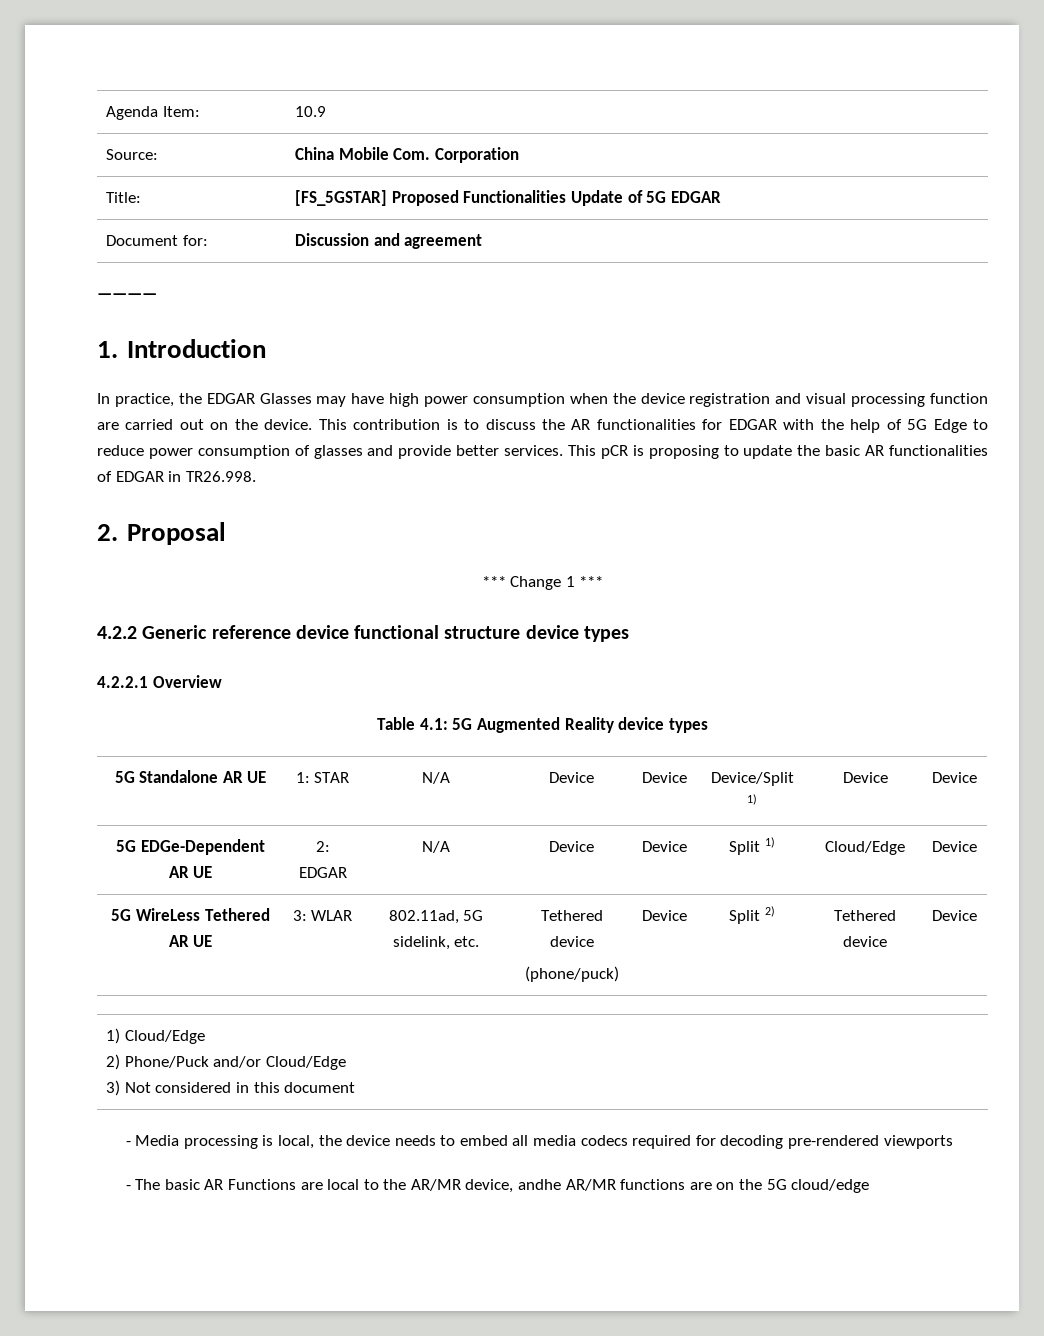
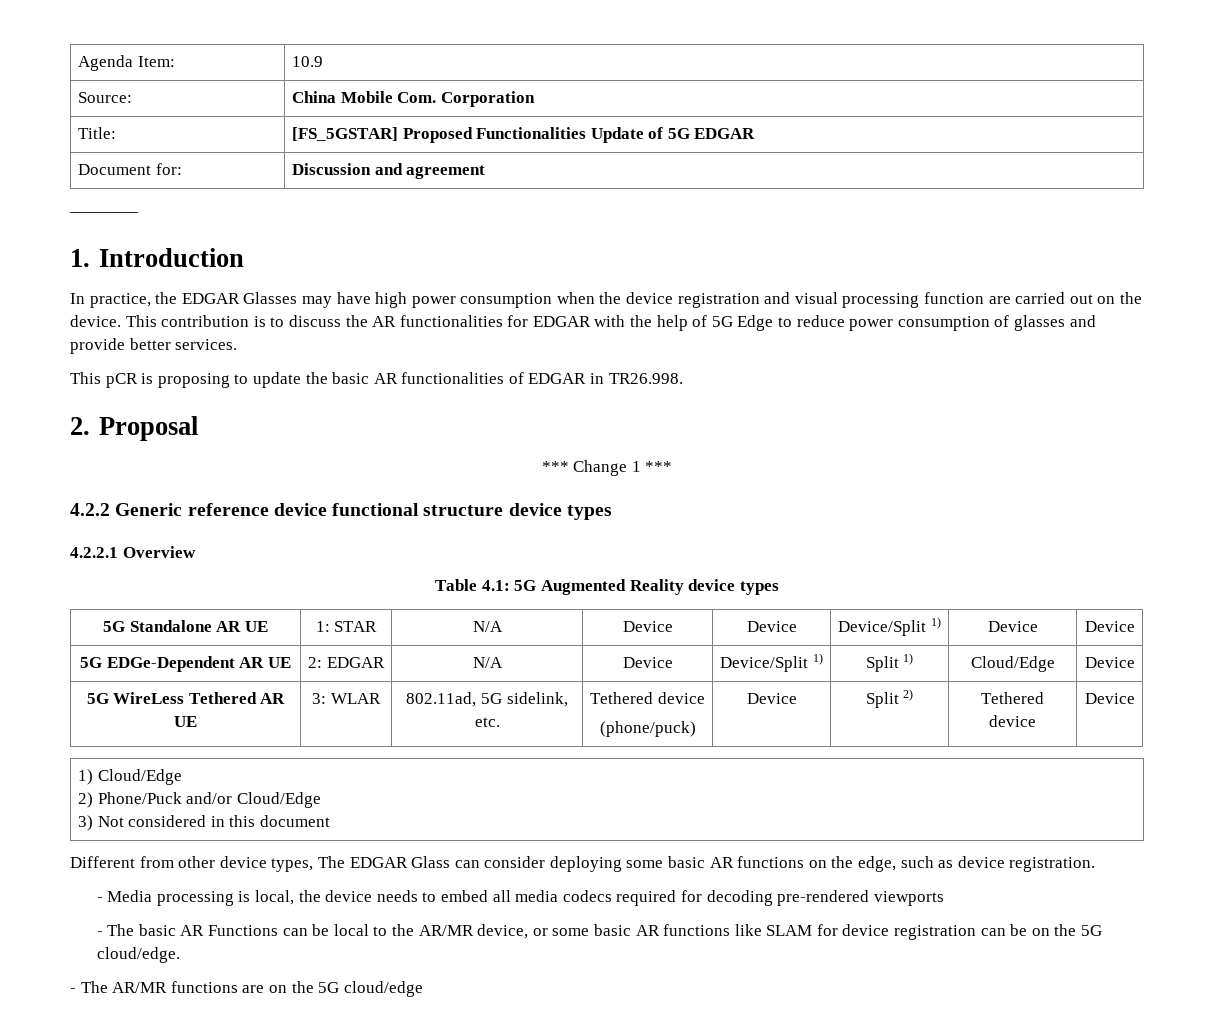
(564, 450) none -> (238, 344) //
[642,841,687,852] Device -> [720,653,823,672] Device/Split 1)
(356, 1087) none -> [70,856,1096,872] // Different from other device types, The EDGAR Glass can consider deploying some basic AR functions on the edge, such as device registration.
[300,1182,323,1190] are -> [282,924,330,936] can be
[518,1179,562,1190] andhe -> [532,924,1103,940] [96,947,180,963] [70,981,108,993] or some basic AR functions like SLAM for device registration can be on the 5G cloud/edge. // - The

